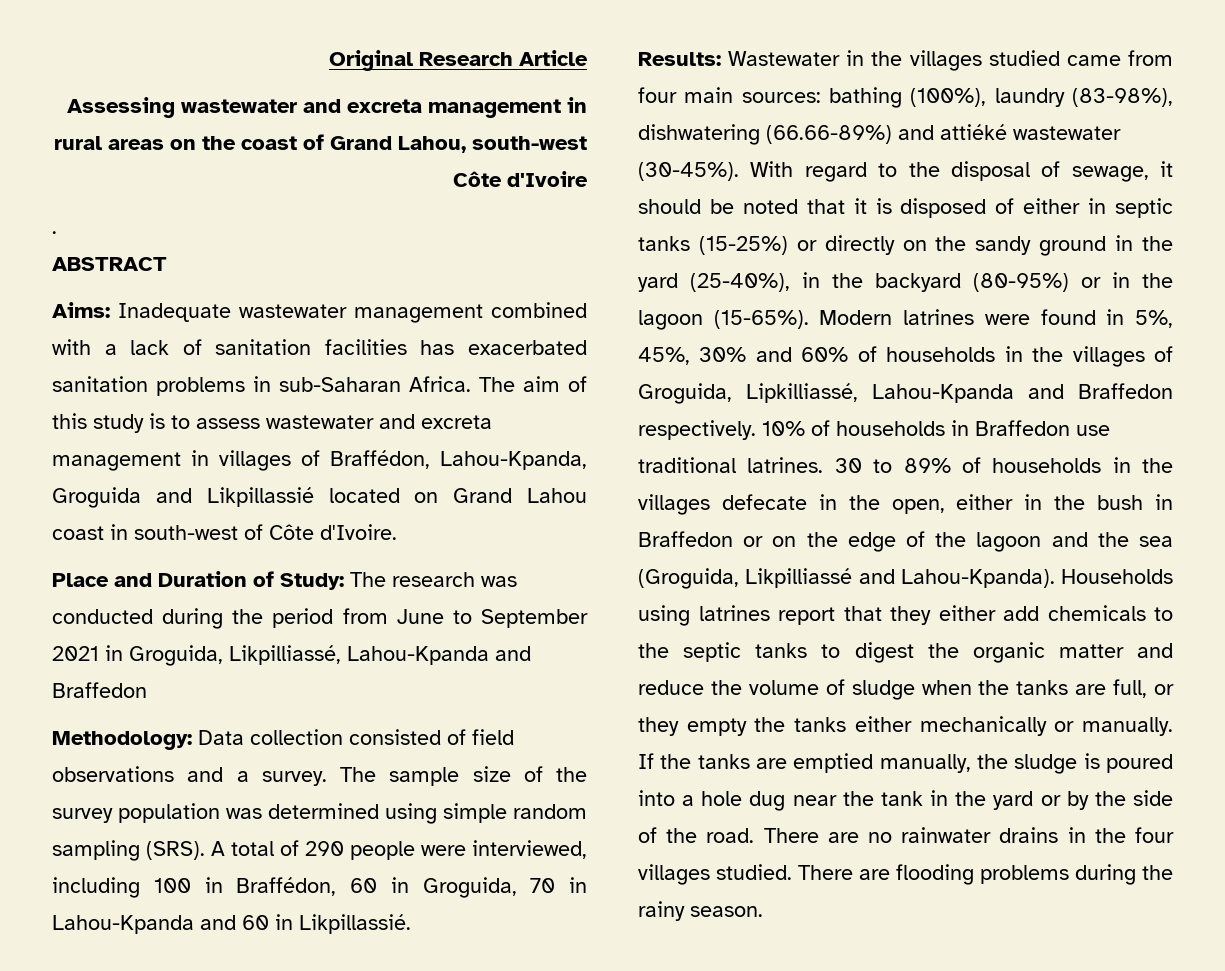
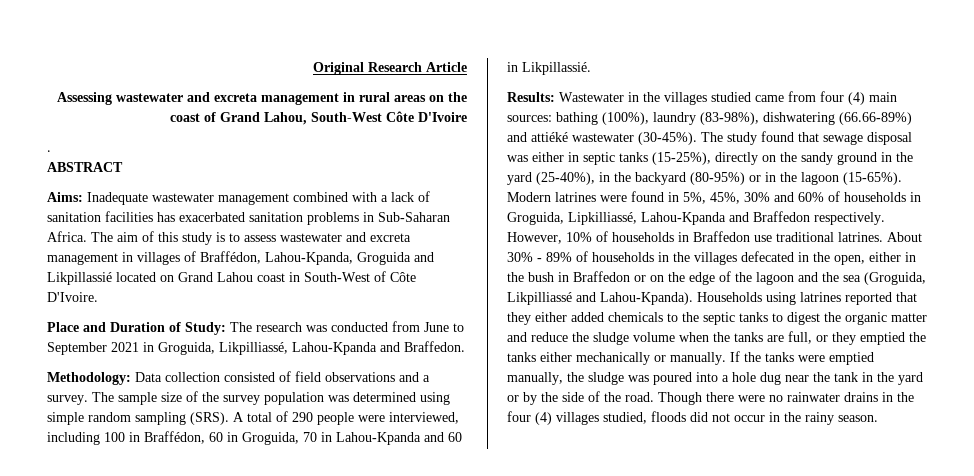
[472,136,587,150] [453,171,588,187] south-west Côte d'Ivoire -> [311,111,467,122] South-West Côte D'Ivoire
[279,377,401,392] sub-Saharan -> [378,212,450,222] Sub-Saharan
[134,525,238,540] south-west -> [304,272,370,282] South-West
[320,524,397,540] d'Ivoire. -> [47,292,98,302] D'Ivoire.
[162,608,334,629] during the period -> (388, 327) none
[52,682,147,698] Braffedon -> [404,341,465,352] Braffedon.
(677, 95) none -> [848,92,865,105] (4)
[750,161,1173,182] [638,198,1015,218] With regard to the disposal of sewage, it should be noted that it is disposed of -> [701,131,912,145] [507,155,528,162] The study found that sewage disposal was
[698,236,817,255] (15-25%) or -> [652,152,711,165] (15-25%),
[1032,346,1173,367] the villages of -> (921, 197) none
(756, 430) none -> [507,232,562,244] However,
[834,458,893,473] 30 to -> [887,232,922,242] [507,252,542,262] About 30% -
[721,494,807,510] defecate -> [741,251,794,262] defecated
[778,607,835,625] report -> [845,292,892,305] reported
[1003,606,1039,621] add -> [571,312,604,322] added
[748,679,915,700] volume of sludge -> [593,332,675,345] sludge volume
[686,718,747,736] empty -> [860,332,905,345] emptied
[756,758,787,769] are -> [798,355,825,362] were
[1083,753,1100,769] is -> [628,375,649,382] was
[763,828,859,843] There are -> [658,392,765,405] Though there were
[638,864,1136,885] villages studied. There are flooding problems during -> [535,411,780,425] (4) villages studied, floods did not occur in

